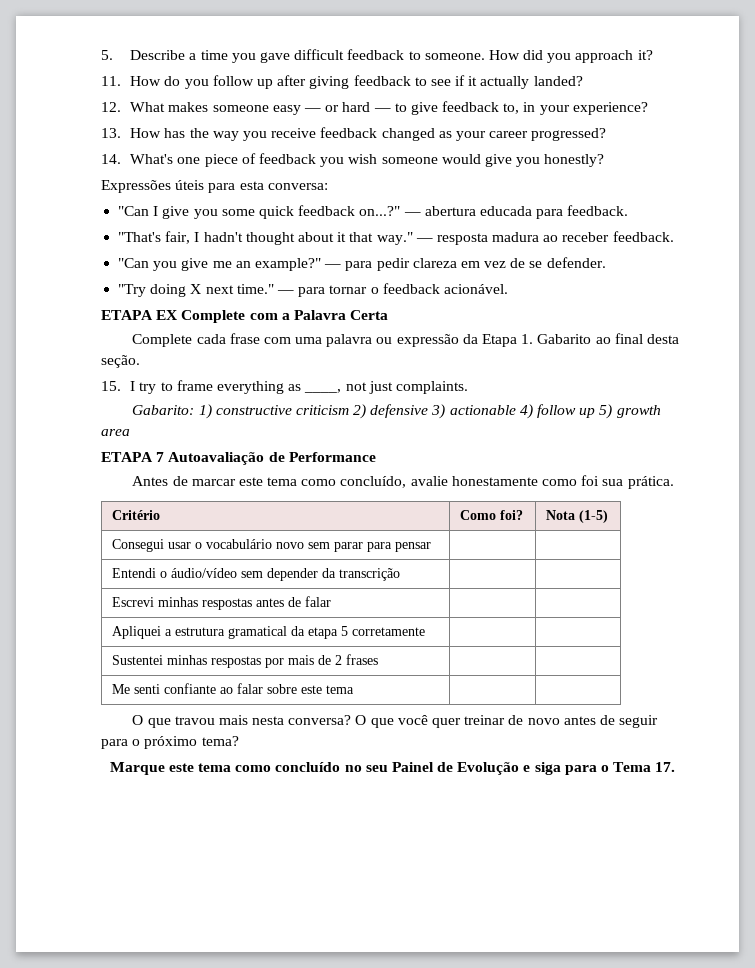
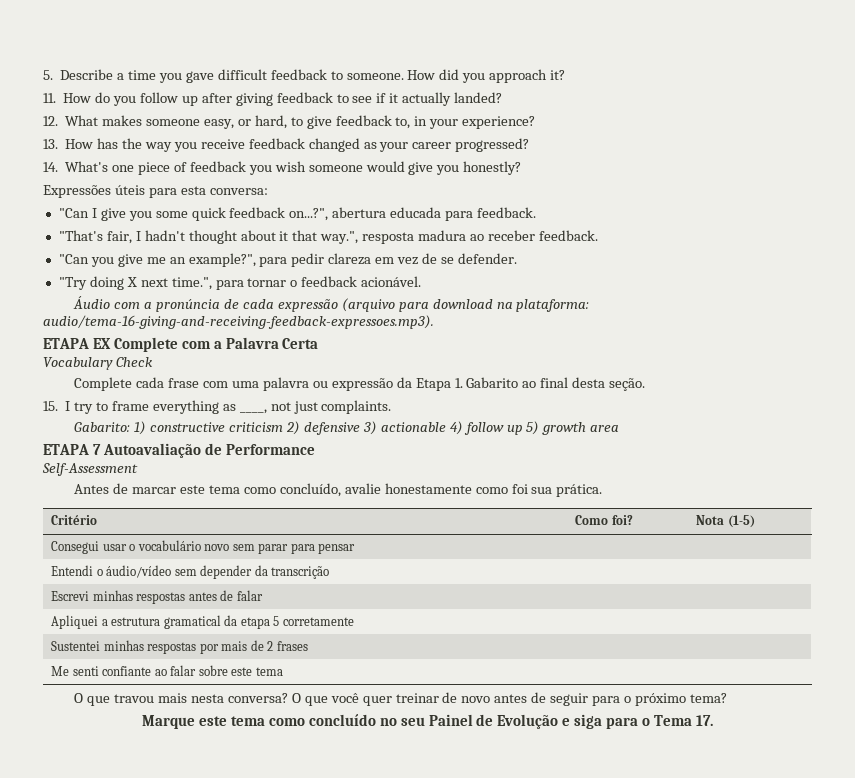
[272,102,391,115] easy — or hard — -> [203,115,287,129] easy, or hard,
[359,206,421,216] on...?" — -> [289,208,329,221] on...?",
[376,232,433,245] way." — -> [320,231,359,244] way.",
[254,258,342,271] example?" — -> [188,253,256,267] example?",
[236,284,294,294] time." — -> [171,277,212,290] time.",
(508, 289) none -> [73,296,590,312] [43,315,434,329] // Áudio com a pronúncia de cada expressão (arquivo para download na plataforma: audio/tema-16-giving-and-receiving-feedback-expressoes.mp3).
(389, 315) none -> [43,357,153,370] // Vocabulary Check
(376, 457) none -> [42,463,138,476] // Self-Assessment

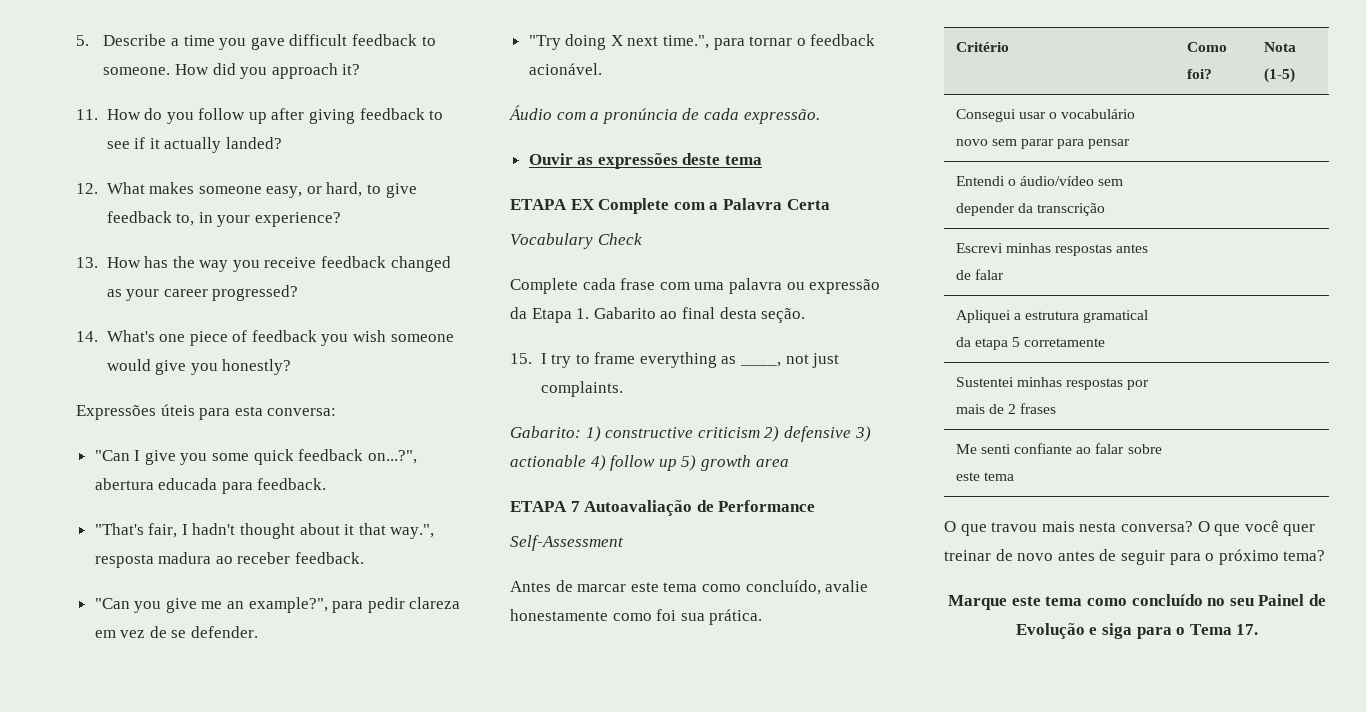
[277,298,590,312] [43,315,434,329] expressão (arquivo para download na plataforma: audio/tema-16-giving-and-receiving-feedback-expressoes.mp3). -> [743,109,820,124] [528,153,763,169] expressão. // Ouvir as expressões deste tema

